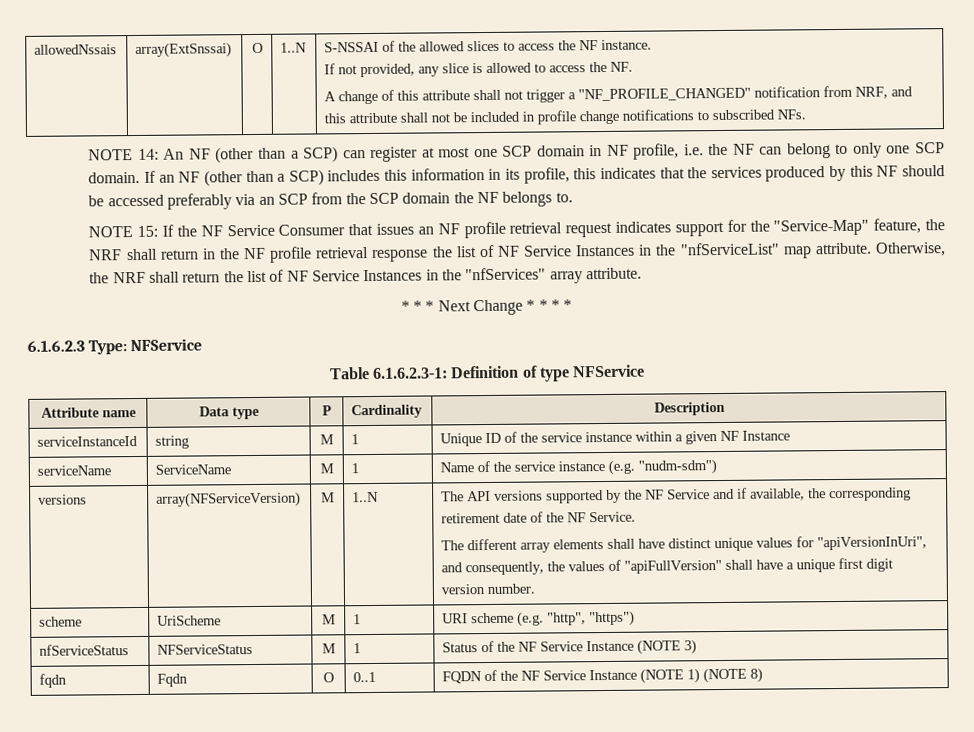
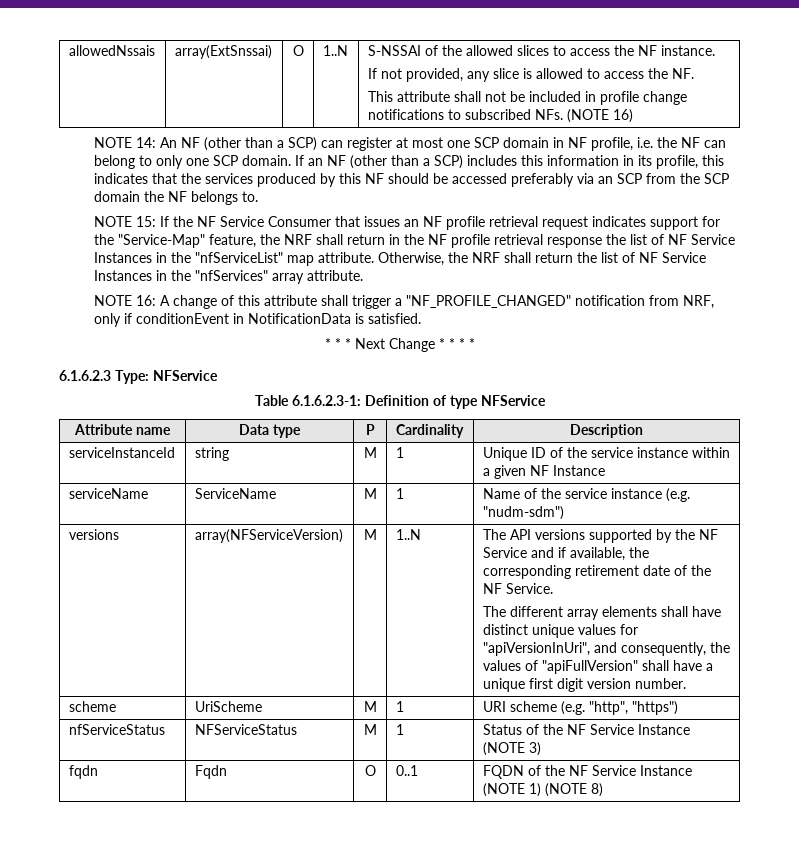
[324,85,914,105] [324,113,347,124] A change of this attribute shall not trigger a "NF_PROFILE_CHANGED" notification from NRF, and this -> [367,91,393,102] This
(807, 114) none -> [566,109,633,123] (NOTE 16)
(642, 273) none -> [94,295,715,309] [94,313,422,327] // NOTE 16: A change of this attribute shall trigger a "NF_PROFILE_CHANGED" notification from NRF, only if conditionEvent in NotificationData is satisfied.

